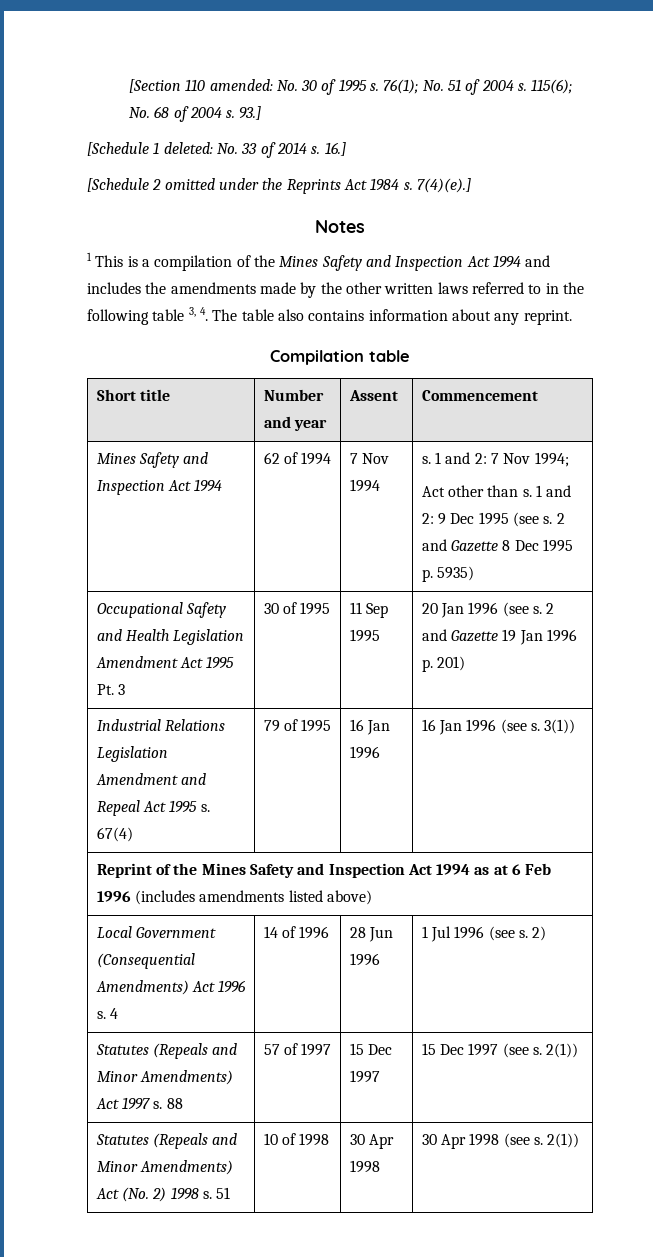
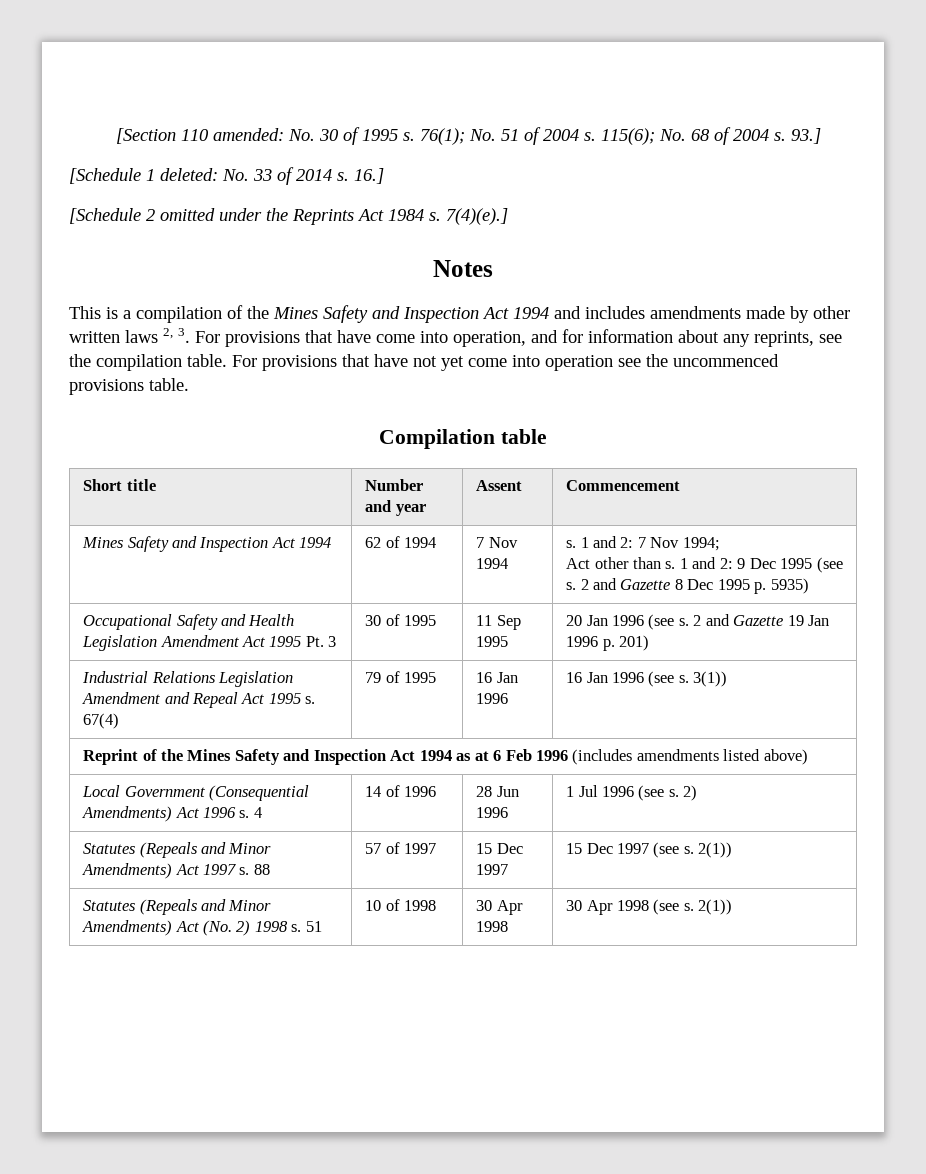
[87,252,92,261] 1 -> (493, 268) none
[145,282,167,294] the -> (645, 312) none
[320,282,342,294] the -> (809, 314) none
[471,282,584,294] [87,307,572,325] referred to in the following table 3, 4. The table also contains information about any reprint. -> [163,328,842,347] [69,354,779,371] [69,378,189,395] 2, 3. For provisions that have come into operation, and for information about any reprints, see the compilation table. For provisions that have not yet come into operation see the uncommenced provisions table.

